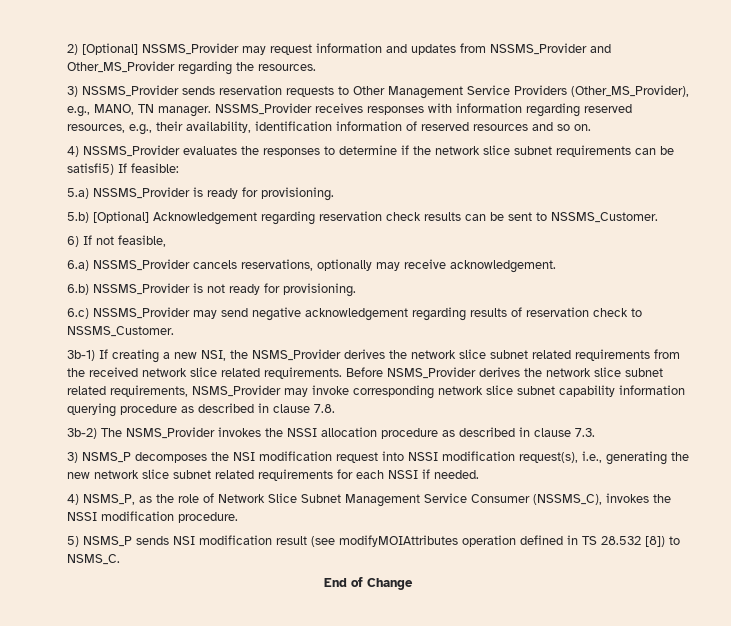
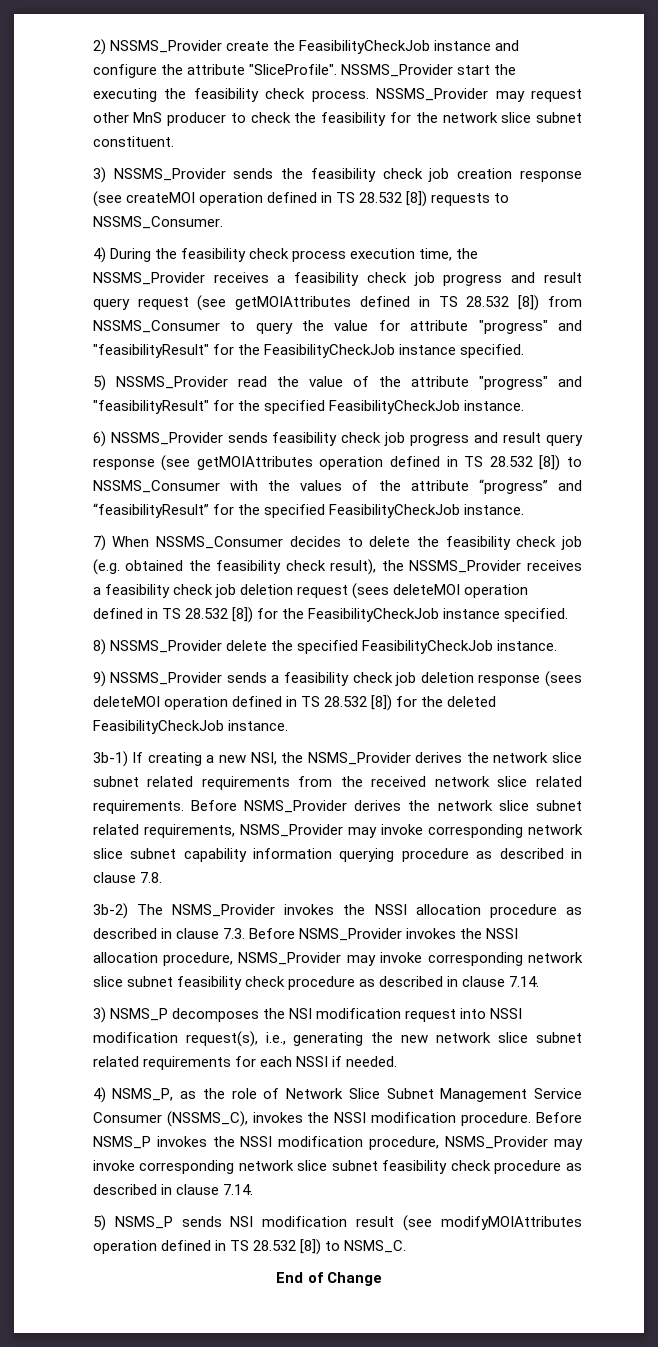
[82,43,612,55] [67,61,317,75] [67,85,690,99] [67,103,633,117] [67,121,592,135] [67,145,675,157] [67,163,180,175] [67,187,335,201] [67,211,659,225] [67,235,167,247] [67,259,557,273] [67,283,357,297] [67,307,643,321] [67,326,175,337] [Optional] NSSMS_Provider may request information and updates from NSSMS_Provider and Other_MS_Provider regarding the resources. // 3) NSSMS_Provider sends reservation requests to Other Management Service Providers (Other_MS_Provider), e.g., MANO, TN manager. NSSMS_Provider receives responses with information regarding reserved resources, e.g., their availability, identification information of reserved resources and so on. // 4) NSSMS_Provider evaluates the responses to determine if the network slice subnet requirements can be satisfi5) If feasible: // 5.a) NSSMS_Provider is ready for provisioning. // 5.b) [Optional] Acknowledgement regarding reservation check results can be sent to NSSMS_Customer. // 6) If not feasible, // 6.a) NSSMS_Provider cancels reservations, optionally may receive acknowledgement. // 6.b) NSSMS_Provider is not ready for provisioning. // 6.c) NSSMS_Provider may send negative acknowledgement regarding results of reservation check to NSSMS_Customer. -> [109,40,520,54] [92,64,517,78] [92,88,582,102] [92,112,582,126] [92,136,174,147] [92,167,582,183] [92,191,510,207] [92,216,223,229] [92,247,479,263] [92,272,582,286] [92,295,583,311] [92,320,582,334] [92,344,524,358] [92,375,582,391] [92,400,524,414] [92,431,583,447] [92,455,583,471] [92,479,582,494] [92,503,524,518] [92,535,582,551] [92,559,582,575] [92,583,529,599] [92,607,569,623] [92,639,558,655] [92,671,582,687] [92,695,497,711] [92,720,288,734] NSSMS_Provider create the FeasibilityCheckJob instance and configure the attribute "SliceProfile". NSSMS_Provider start the executing the feasibility check process. NSSMS_Provider may request other MnS producer to check the feasibility for the network slice subnet constituent. // 3) NSSMS_Provider sends the feasibility check job creation response (see createMOI operation defined in TS 28.532 [8]) requests to NSSMS_Consumer. // 4) During the feasibility check process execution time, the NSSMS_Provider receives a feasibility check job progress and result query request (see getMOIAttributes defined in TS 28.532 [8]) from NSSMS_Consumer to query the value for attribute "progress" and "feasibilityResult" for the FeasibilityCheckJob instance specified. // 5) NSSMS_Provider read the value of the attribute "progress" and "feasibilityResult" for the specified FeasibilityCheckJob instance. // 6) NSSMS_Provider sends feasibility check job progress and result query response (see getMOIAttributes operation defined in TS 28.532 [8]) to NSSMS_Consumer with the values of the attribute “progress” and “feasibilityResult” for the specified FeasibilityCheckJob instance. // 7) When NSSMS_Consumer decides to delete the feasibility check job (e.g. obtained the feasibility check result), the NSSMS_Provider receives a feasibility check job deletion request (sees deleteMOI operation defined in TS 28.532 [8]) for the FeasibilityCheckJob instance specified. // 8) NSSMS_Provider delete the specified FeasibilityCheckJob instance. // 9) NSSMS_Provider sends a feasibility check job deletion response (sees deleteMOI operation defined in TS 28.532 [8]) for the deleted FeasibilityCheckJob instance.
(596, 432) none -> [248,928,519,941] [92,952,583,966] [92,976,540,990] Before NSMS_Provider invokes the NSSI allocation procedure, NSMS_Provider may invoke corresponding network slice subnet feasibility check procedure as described in clause 7.14.
(239, 517) none -> [536,1112,582,1123] [92,1136,583,1150] [92,1160,582,1174] [92,1184,253,1195] Before NSMS_P invokes the NSSI modification procedure, NSMS_Provider may invoke corresponding network slice subnet feasibility check procedure as described in clause 7.14.

